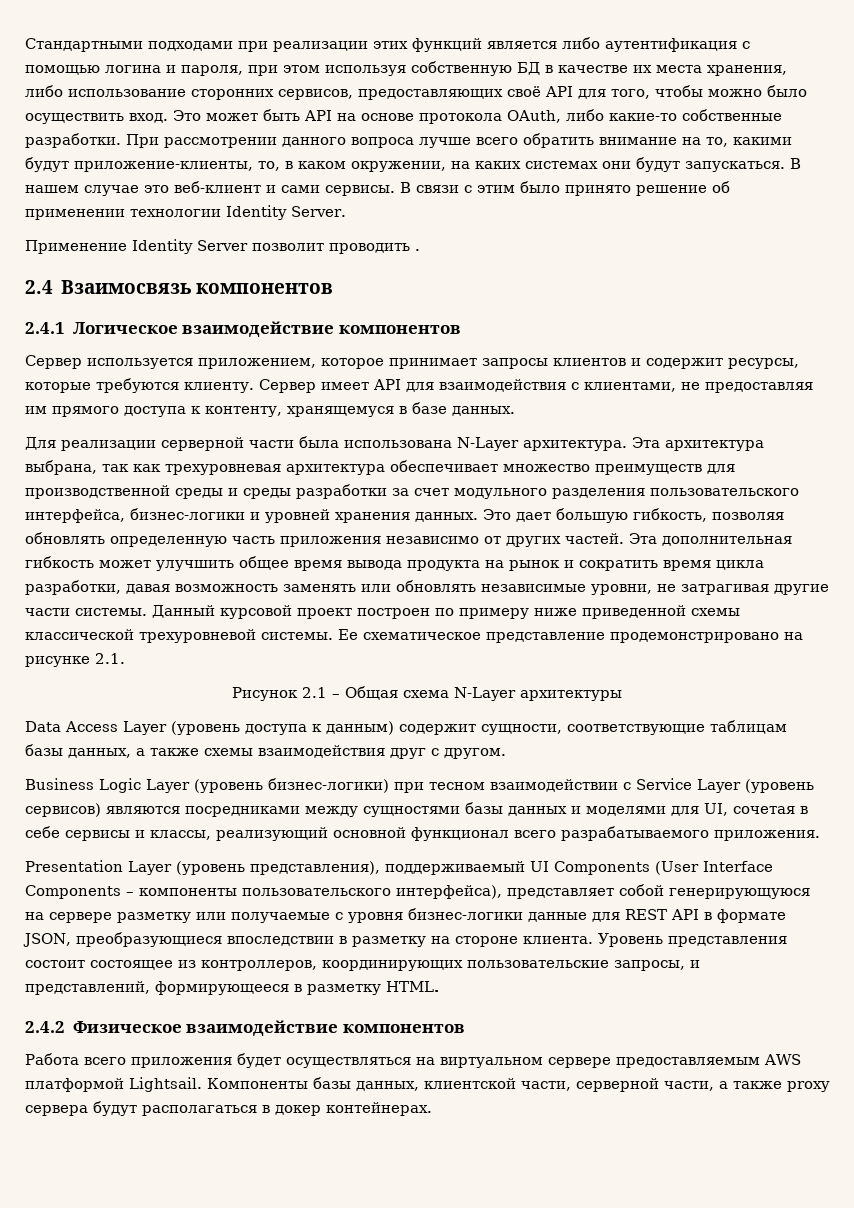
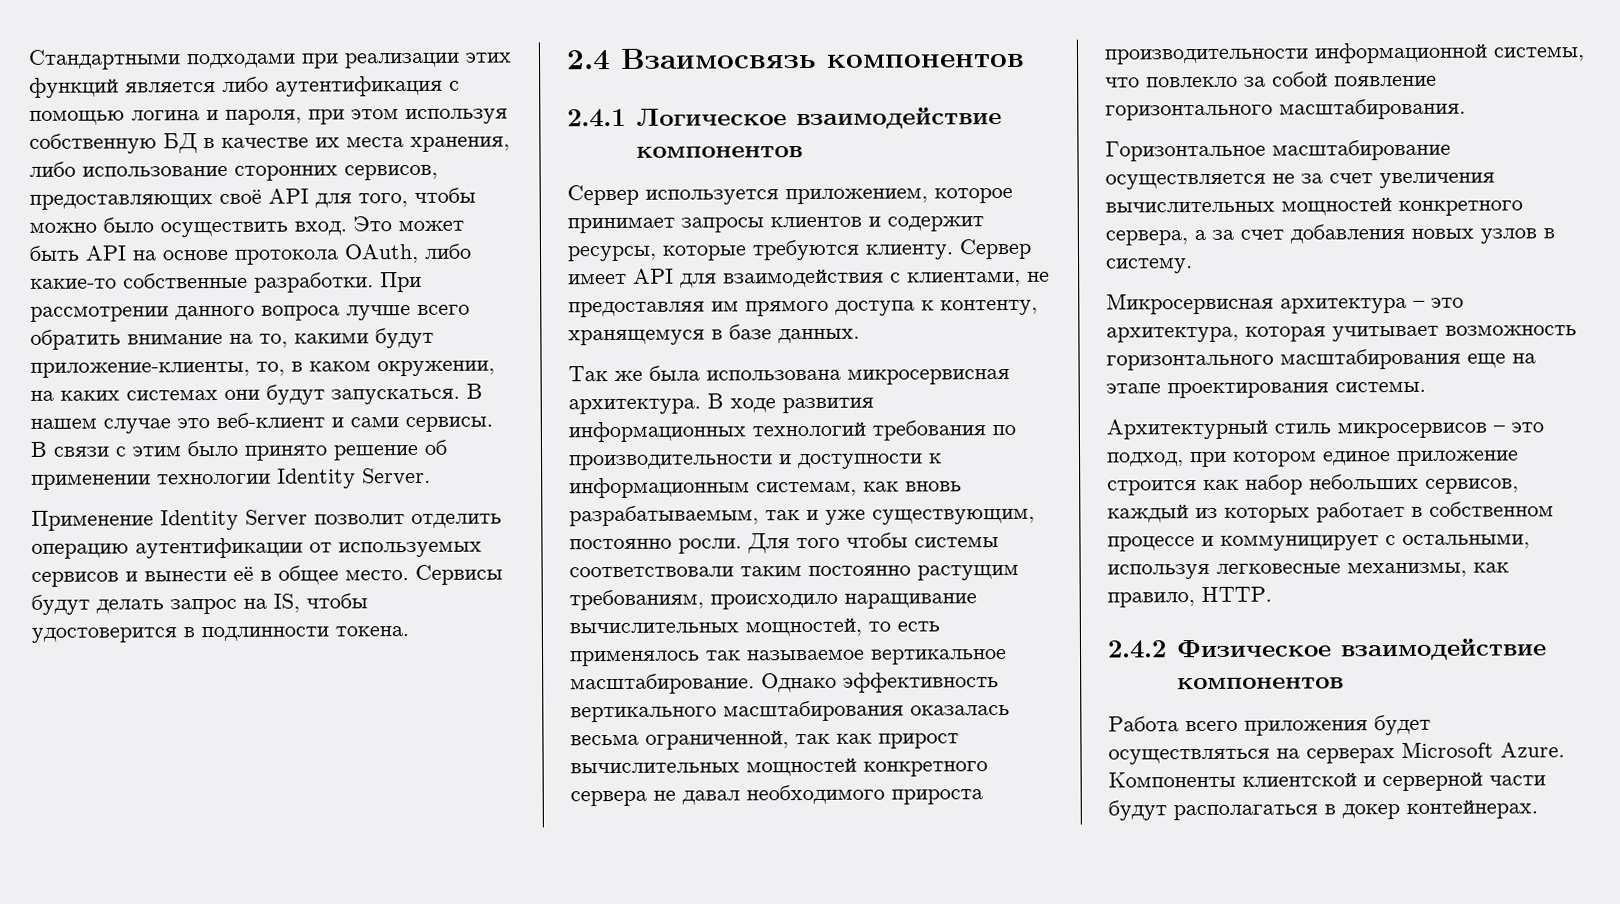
[329,243,420,254] проводить . -> [411,513,502,529] [31,537,482,559] [31,564,503,587] [31,593,368,615] [31,626,409,643] отделить операцию аутентификации от используемых сервисов и вынести её в общее место. Сервисы будут делать запрос на IS, чтобы удостоверится в подлинности токена.
[25,436,764,451] [25,460,735,475] [25,484,799,499] [25,508,784,523] [25,532,792,547] [25,556,764,571] [25,580,829,595] [25,605,740,619] [25,629,803,643] [25,653,125,667] [232,686,622,701] [25,720,787,735] [25,744,506,759] [25,778,814,793] [25,802,808,817] [25,826,820,841] [25,860,773,875] [25,884,810,899] [25,908,786,923] [23,932,787,947] [25,960,700,971] [25,981,439,995] Для реализации серверной части была использована N-Layer архитектура. Эта архитектура выбрана, так как трехуровневая архитектура обеспечивает множество преимуществ для производственной среды и среды разработки за счет модульного разделения пользовательского интерфейса, бизнес-логики и уровней хранения данных. Это дает большую гибкость, позволяя обновлять определенную часть приложения независимо от других частей. Эта дополнительная гибкость может улучшить общее время вывода продукта на рынок и сократить время цикла разработки, давая возможность заменять или обновлять независимые уровни, не затрагивая другие части системы. Данный курсовой проект построен по примеру ниже приведенной схемы классической трехуровневой системы. Ее схематическое представление продемонстрировано на рисунке 2.1. // Рисунок 2.1 – Общая схема N-Layer архитектуры // Data Access Layer (уровень доступа к данным) содержит сущности, соответствующие таблицам базы данных, а также схемы взаимодействия друг с другом. // Business Logic Layer (уровень бизнес-логики) при тесном взаимодействии с Service Layer (уровень сервисов) являются посредниками между сущностями базы данных и моделями для UI, сочетая в себе сервисы и классы, реализующий основной функционал всего разрабатываемого приложения. // Presentation Layer (уровень представления), поддерживаемый UI Components (User Interface Components – компоненты пользовательского интерфейса), представляет собой генерирующуюся на сервере разметку или получаемые с уровня бизнес-логики данные для REST API в формате JSON, преобразующиеся впоследствии в разметку на стороне клиента. Уровень представления состоит состоящее из контроллеров, координирующих пользовательские запросы, и представлений, формирующееся в разметку HTML. -> [568,365,1010,385] [568,393,874,415] [568,420,1016,443] [569,453,942,471] [569,477,962,499] [569,505,1035,527] [569,532,999,554] [569,564,1019,581] [569,589,977,611] [569,617,940,637] [570,649,1007,667] [570,672,999,695] [570,700,1010,723] [570,730,959,750] [570,757,988,777] [570,784,983,807] [1104,42,1585,65] [1105,71,1437,88] [1105,98,1466,121] [1105,139,1451,162] [1105,172,1495,190] [1105,197,1523,217] [1105,223,1555,246] [1106,258,1193,274] [1106,292,1464,315] [1106,325,1577,343] [1106,348,1536,371] [1106,381,1426,399] [1106,418,1544,440] [1107,450,1519,468] [1107,473,1519,496] [1107,501,1554,523] [1107,534,1530,552] [1107,562,1509,580] [1107,586,1272,608] Так же была использована микросервисная архитектура. В ходе развития информационных технологий требования по производительности и доступности к информационным системам, как вновь разрабатываемым, так и уже существующим, постоянно росли. Для того чтобы системы соответствовали таким постоянно растущим требованиям, происходило наращивание вычислительных мощностей, то есть применялось так называемое вертикальное масштабирование. Однако эффективность вертикального масштабирования оказалась весьма ограниченной, так как прирост вычислительных мощностей конкретного сервера не давал необходимого прироста производительности информационной системы, что повлекло за собой появление горизонтального масштабирования. // Горизонтальное масштабирование осуществляется не за счет увеличения вычислительных мощностей конкретного сервера, а за счет добавления новых узлов в систему. // Микросервисная архитектура – это архитектура, которая учитывает возможность горизонтального масштабирования еще на этапе проектирования системы. // Архитектурный стиль микросервисов – это подход, при котором единое приложение строится как набор небольших сервисов, каждый из которых работает в собственном процессе и коммуницирует с остальными, используя легковесные механизмы, как правило, HTTP.
[440,1054,801,1068] [25,1077,830,1092] [25,1105,88,1116] виртуальном сервере предоставляемым AWS платформой Lightsail. Компоненты базы данных, клиентской части, серверной части, а также proxy сервера -> [1306,741,1565,764] [1108,771,1546,792] серверах Microsoft Azure. Компоненты клиентской и серверной части

